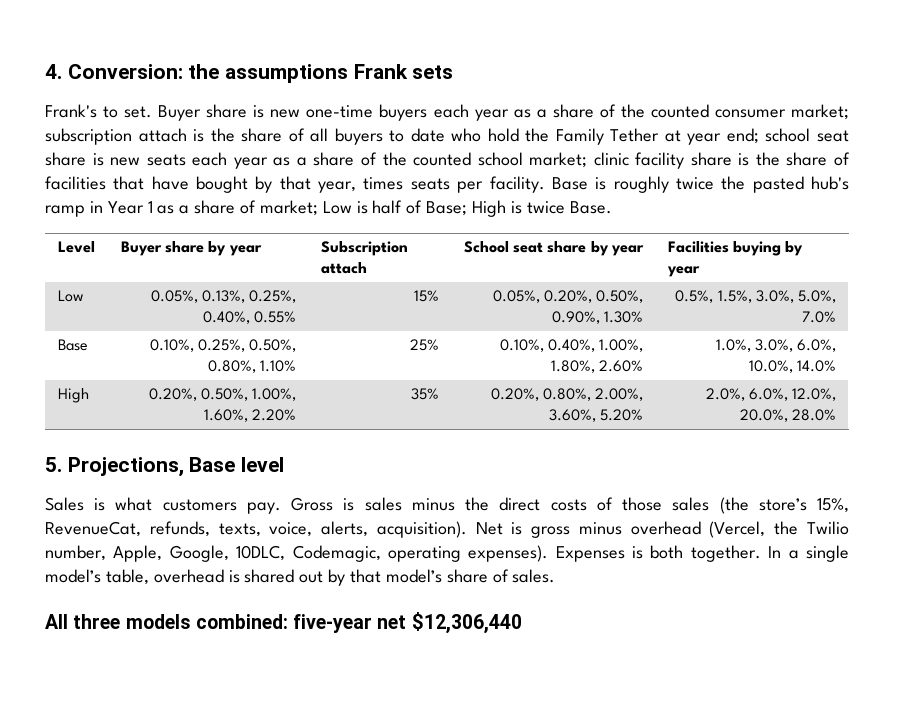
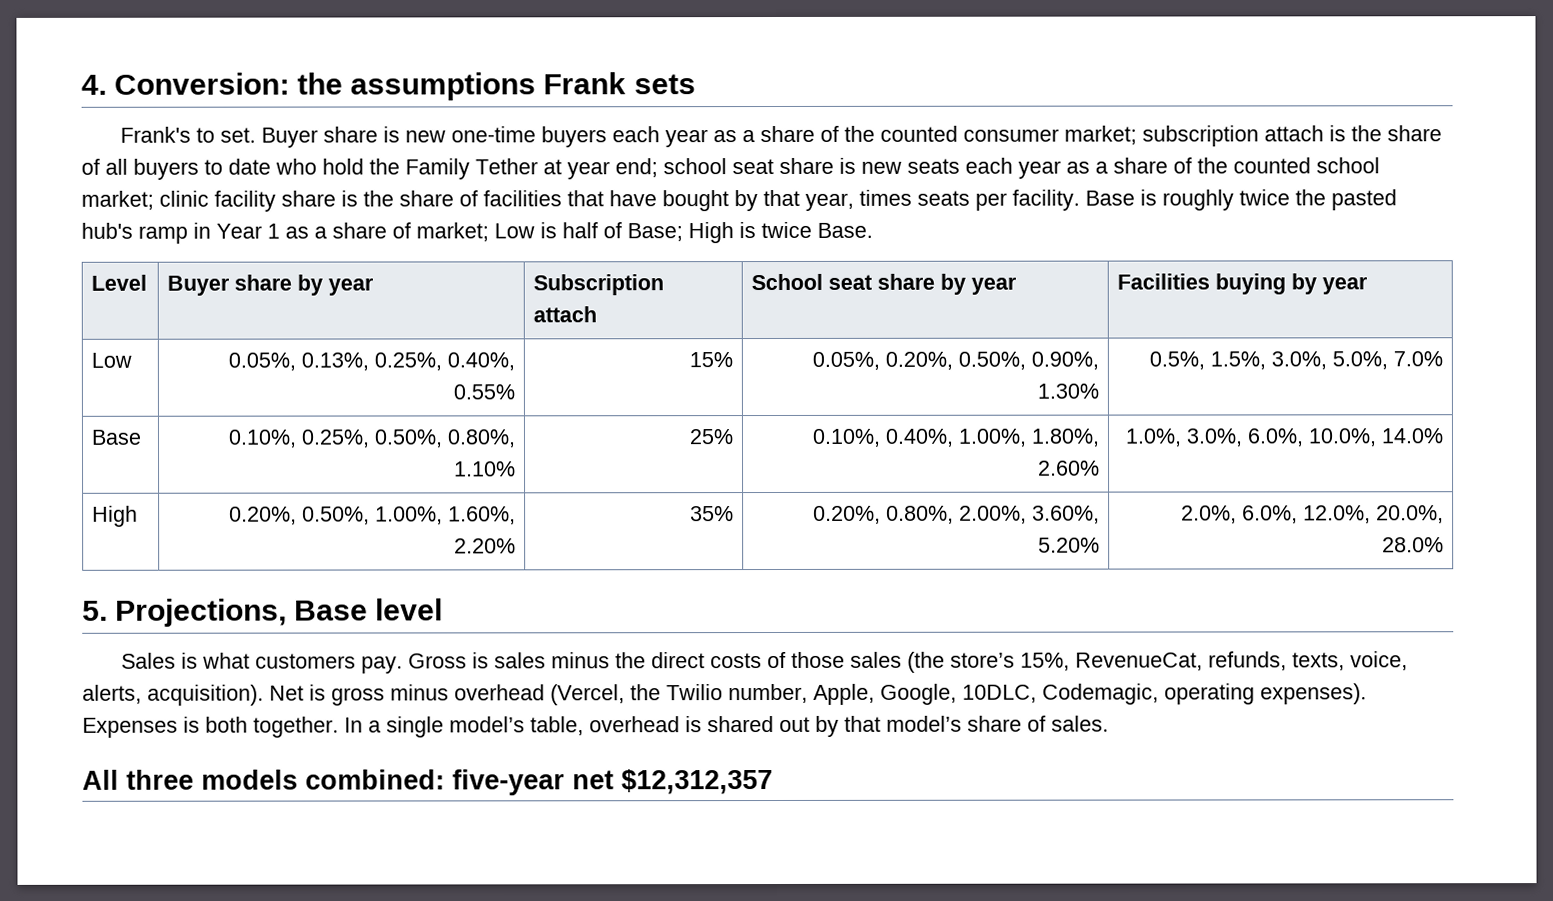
[411,612,522,634] $12,306,440 -> [621,769,773,795] $12,312,357

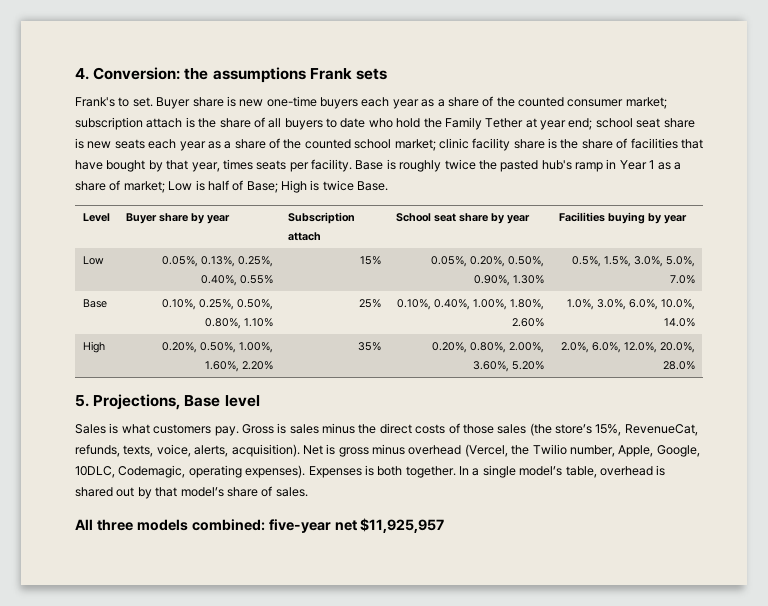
[621,769,773,795] $12,312,357 -> [360,518,445,533] $11,925,957

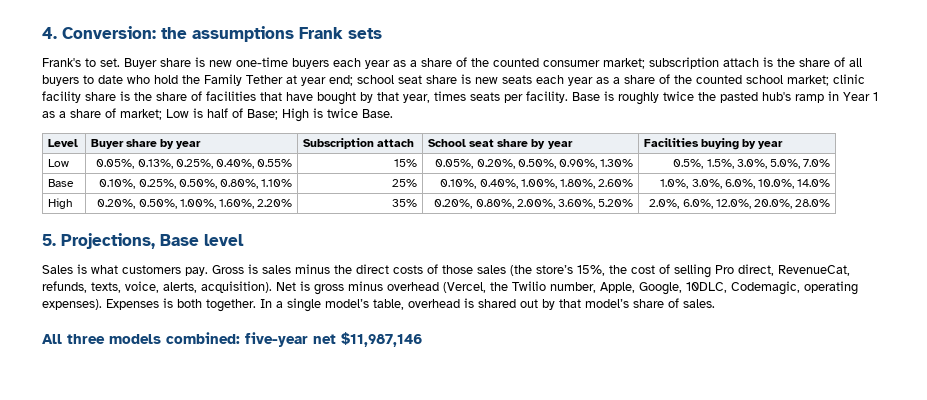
(622, 430) none -> [609,264,774,278] the cost of selling Pro direct,
[360,518,445,533] $11,925,957 -> [341,332,422,347] $11,987,146

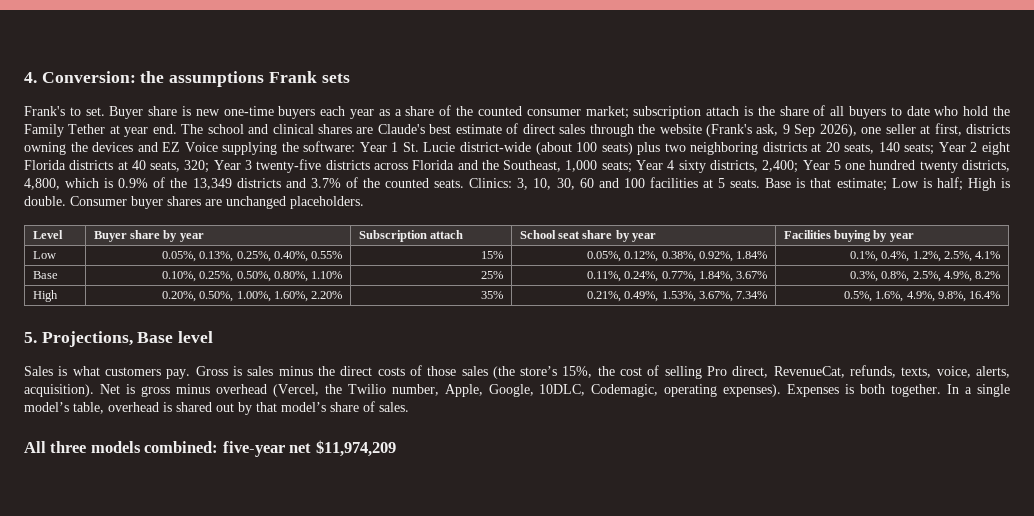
[329,74,865,86] [42,91,878,105] [42,108,393,122] end; school seat share is new seats each year as a share of the counted school market; clinic facility share is the share of facilities that have bought by that year, times seats per facility. Base is roughly twice the pasted hub's ramp in Year 1 as a share of market; Low is half of Base; High is twice Base. -> [152,123,1010,137] [24,141,1011,155] [24,159,1011,173] [24,177,1011,191] [24,196,364,209] end. The school and clinical shares are Claude's best estimate of direct sales through the website (Frank's ask, 9 Sep 2026), one seller at first, districts owning the devices and EZ Voice supplying the software: Year 1 St. Lucie district-wide (about 100 seats) plus two neighboring districts at 20 seats, 140 seats; Year 2 eight Florida districts at 40 seats, 320; Year 3 twenty-five districts across Florida and the Southeast, 1,000 seats; Year 4 sixty districts, 2,400; Year 5 one hundred twenty districts, 4,800, which is 0.9% of the 13,349 districts and 3.7% of the counted seats. Clinics: 3, 10, 30, 60 and 100 facilities at 5 seats. Base is that estimate; Low is half; High is double. Consumer buyer shares are unchanged placeholders.
[476,159,633,169] [673,159,830,169] 0.20%, 0.50%, 0.90%, 1.30% | 0.5%, 1.5%, 3.0%, 5.0%, 7.0% -> [624,251,768,262] [849,251,1001,262] 0.12%, 0.38%, 0.92%, 1.84% | 0.1%, 0.4%, 1.2%, 2.5%, 4.1%
[440,179,633,189] [660,179,830,189] 0.10%, 0.40%, 1.00%, 1.80%, 2.60% | 1.0%, 3.0%, 6.0%, 10.0%, 14.0% -> [586,271,768,282] [849,271,1001,282] 0.11%, 0.24%, 0.77%, 1.84%, 3.67% | 0.3%, 0.8%, 2.5%, 4.9%, 8.2%
[434,199,633,209] [649,199,830,209] 0.20%, 0.80%, 2.00%, 3.60%, 5.20% | 2.0%, 6.0%, 12.0%, 20.0%, 28.0% -> [586,291,768,302] [843,291,1001,302] 0.21%, 0.49%, 1.53%, 3.67%, 7.34% | 0.5%, 1.6%, 4.9%, 9.8%, 16.4%
[341,332,422,347] $11,987,146 -> [315,440,396,457] $11,974,209

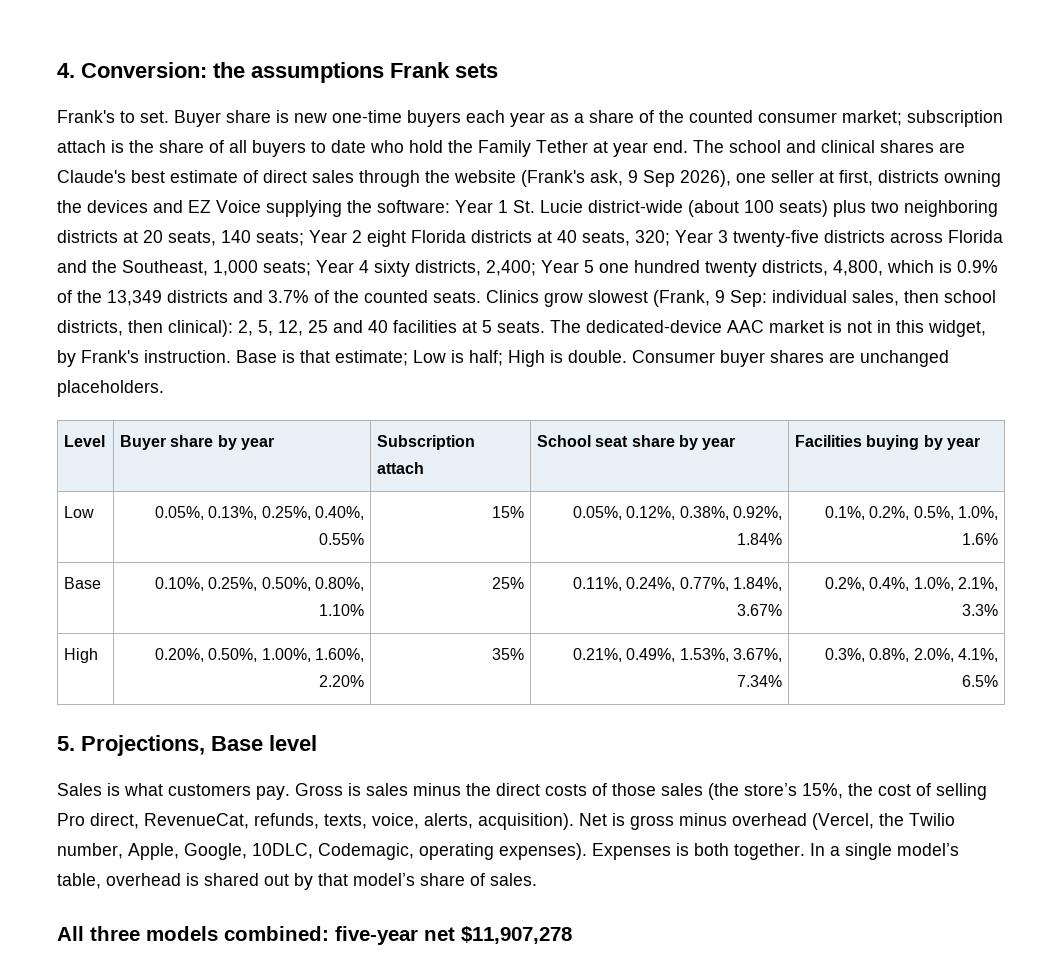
[469,177,761,190] Clinics: 3, 10, 30, 60 and 100 facilities at 5 seats. -> [486,290,996,307] [57,320,986,337] [57,350,231,367] Clinics grow slowest (Frank, 9 Sep: individual sales, then school districts, then clinical): 2, 5, 12, 25 and 40 facilities at 5 seats. The dedicated-device AAC market is not in this widget, by Frank's instruction.
[881,251,1001,262] 0.4%, 1.2%, 2.5%, 4.1% -> [869,506,998,520] [961,533,998,545] 0.2%, 0.5%, 1.0%, 1.6%
[849,271,1001,282] 0.3%, 0.8%, 2.5%, 4.9%, 8.2% -> [825,577,998,591] [961,604,998,616] 0.2%, 0.4%, 1.0%, 2.1%, 3.3%
[843,291,1001,302] 0.5%, 1.6%, 4.9%, 9.8%, 16.4% -> [825,648,998,662] [961,675,998,687] 0.3%, 0.8%, 2.0%, 4.1%, 6.5%
[315,440,396,457] $11,974,209 -> [461,926,572,944] $11,907,278

